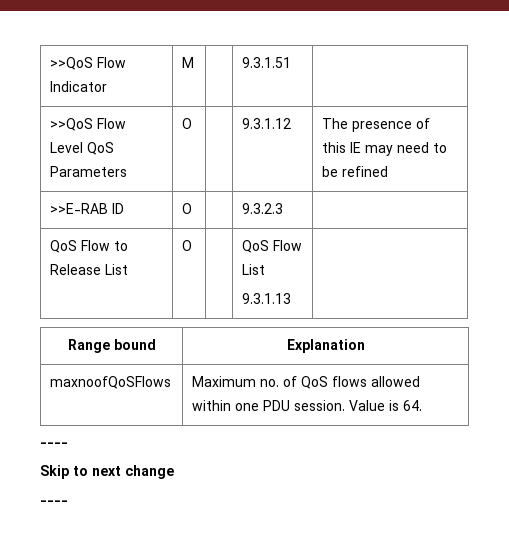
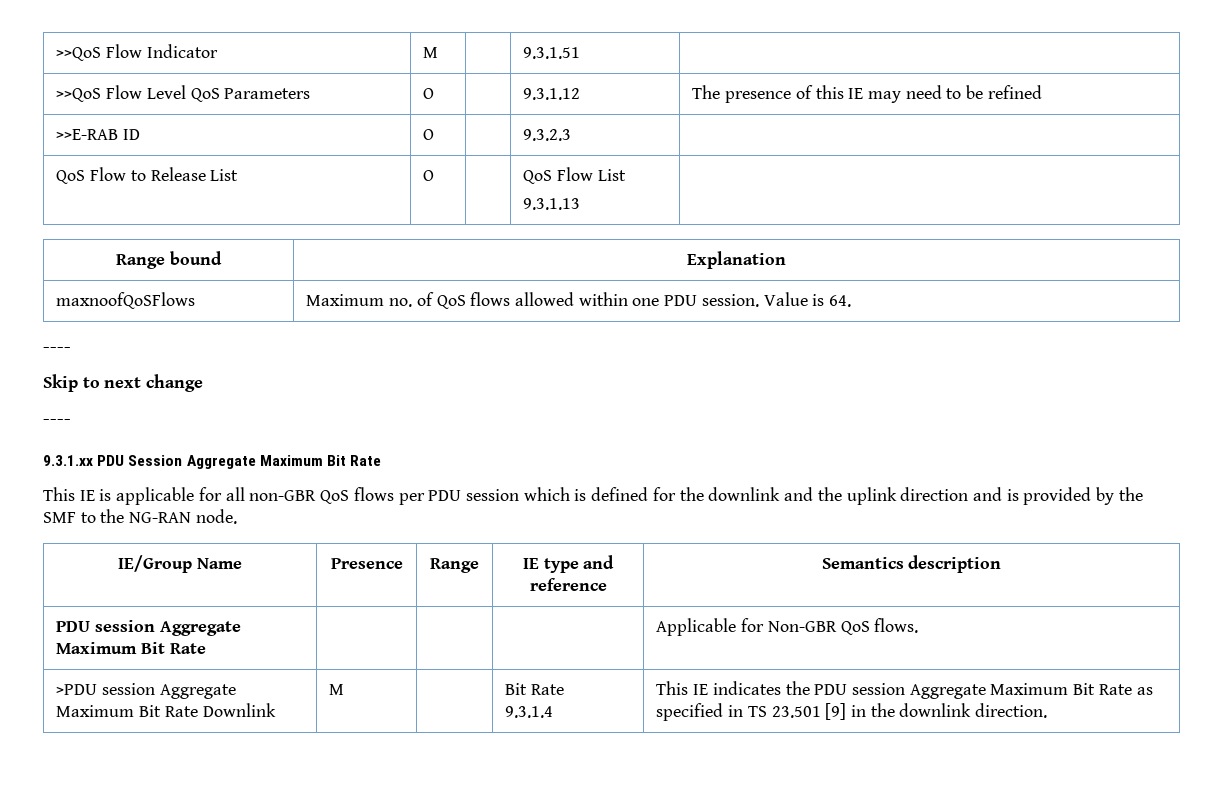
(68, 502) none -> [43,455,382,469] [43,487,1143,505] [43,509,237,524] [118,555,242,573] [330,558,403,569] [430,558,479,573] [522,555,615,573] [529,578,607,591] [821,555,1002,573] [56,620,241,636] [56,642,206,654] [656,618,919,636] [56,683,236,699] [56,703,276,717] [329,684,345,695] [505,683,565,695] [505,706,554,718] [656,681,1153,699] [656,703,1048,721] // 9.3.1.xx PDU Session Aggregate Maximum Bit Rate // This IE is applicable for all non-GBR QoS flows per PDU session which is defined for the downlink and the uplink direction and is provided by the SMF to the NG-RAN node. // IE/Group Name | Presence | Range | IE type and reference | Semantics description // PDU session Aggregate Maximum Bit Rate | | | | Applicable for Non-GBR QoS flows. // >PDU session Aggregate Maximum Bit Rate Downlink | M | | Bit Rate // 9.3.1.4 | This IE indicates the PDU session Aggregate Maximum Bit Rate as specified in TS 23.501 [9] in the downlink direction.

